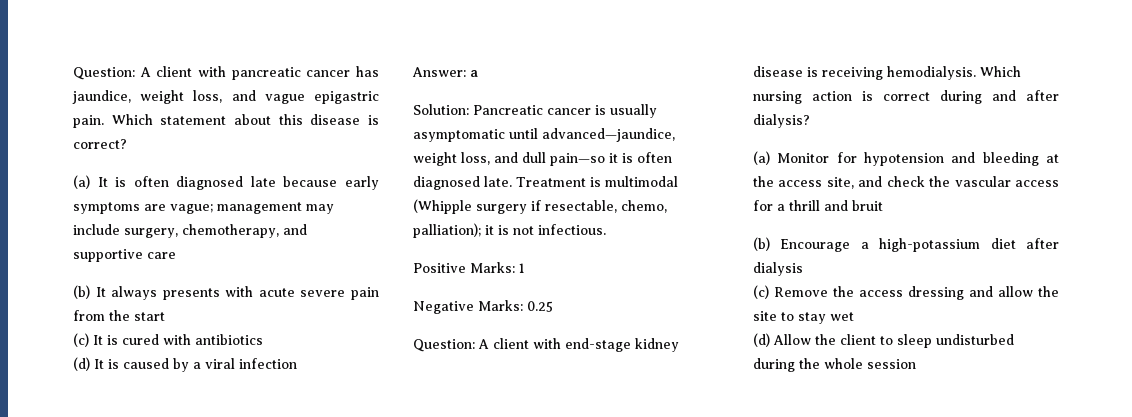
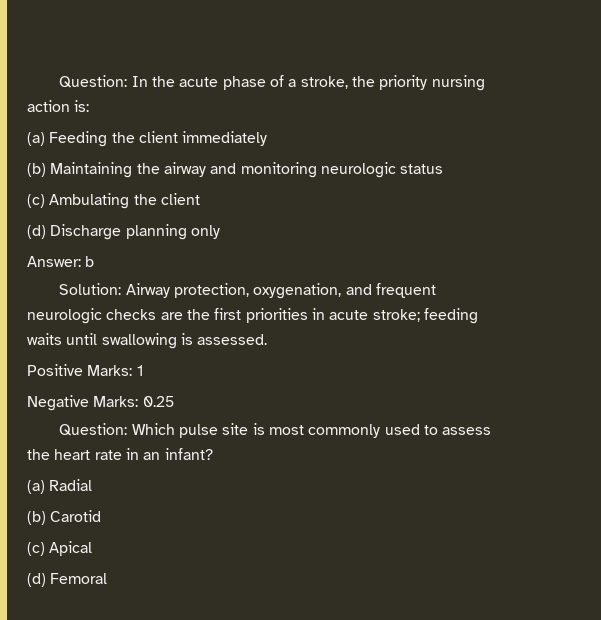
[73,66,379,80] [72,90,379,104] [73,114,379,128] [73,139,127,149] [73,175,379,190] [73,202,334,214] [73,224,307,238] [73,249,176,262] [73,285,379,300] [73,310,165,321] [73,333,263,347] [73,357,297,372] Question: A client with pancreatic cancer has jaundice, weight loss, and vague epigastric pain. Which statement about this disease is correct? // (a) It is often diagnosed late because early symptoms are vague; management may include surgery, chemotherapy, and supportive care // (b) It always presents with acute severe pain from the start // (c) It is cured with antibiotics // (d) It is caused by a viral infection -> [59,75,485,91] [27,100,90,112] [27,131,268,147] [27,162,444,178] [27,193,200,209] [27,224,220,240] Question: In the acute phase of a stroke, the priority nursing action is: // (a) Feeding the client immediately // (b) Maintaining the airway and monitoring neurologic status // (c) Ambulating the client // (d) Discharge planning only
[470,70,478,77] a -> [85,256,95,267] b
[473,104,657,118] [413,128,675,142] [413,152,672,166] [413,176,678,190] [413,199,667,214] [413,223,606,238] Pancreatic cancer is usually asymptomatic until advanced—jaundice, weight loss, and dull pain—so it is often diagnosed late. Treatment is multimodal (Whipple surgery if resectable, chemo, palliation); it is not infectious. -> [125,283,436,299] [27,308,478,324] [27,333,268,349] Airway protection, oxygenation, and frequent neurologic checks are the first priorities in acute stroke; feeding waits until swallowing is assessed.
[478,338,679,352] [753,66,1021,80] [753,90,1059,104] [753,114,810,128] [753,151,1059,166] [753,176,1059,189] [753,200,883,211] [753,237,1059,252] [753,262,803,276] [753,285,1059,300] [753,311,854,324] [753,333,1014,348] [753,358,916,372] A client with end-stage kidney disease is receiving hemodialysis. Which nursing action is correct during and after dialysis? // (a) Monitor for hypotension and bleeding at the access site, and check the vascular access for a thrill and bruit // (b) Encourage a high-potassium diet after dialysis // (c) Remove the access dressing and allow the site to stay wet // (d) Allow the client to sleep undisturbed during the whole session -> [131,423,492,438] [27,448,213,460] [27,479,93,494] [27,510,102,525] [27,541,93,556] [27,573,108,587] Which pulse site is most commonly used to assess the heart rate in an infant? // (a) Radial // (b) Carotid // (c) Apical // (d) Femoral

